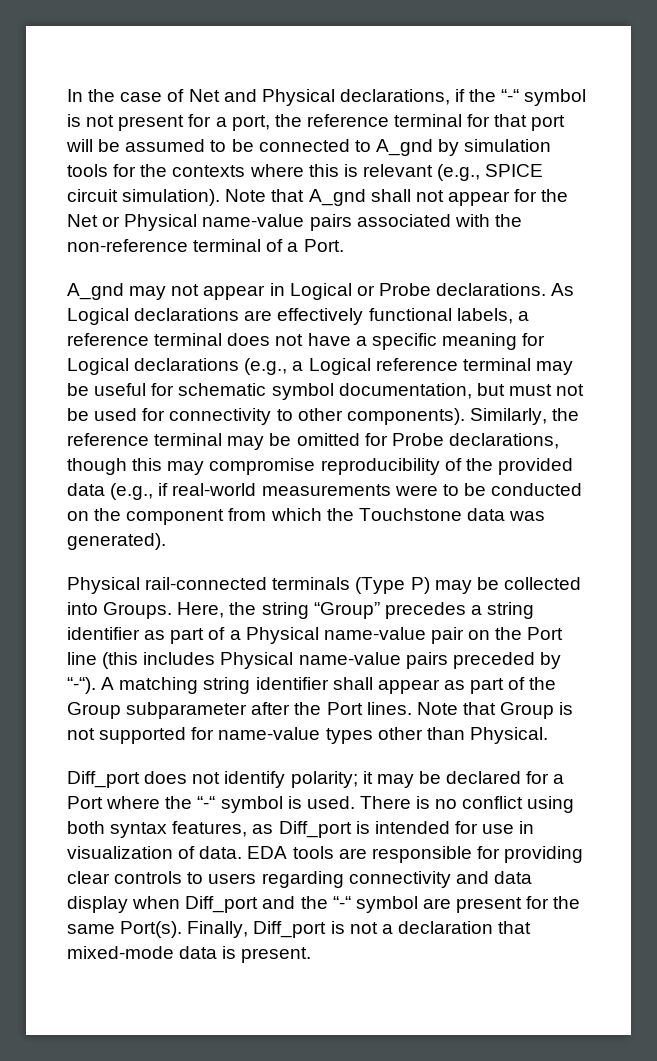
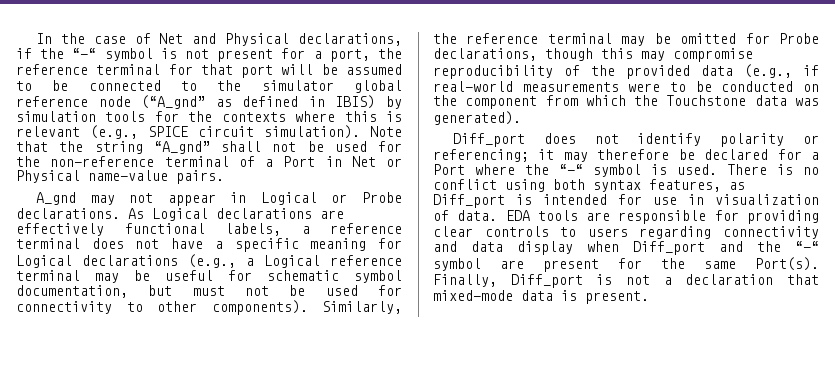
[375,139,433,156] A_gnd -> [217,80,403,93] [16,95,376,109] the simulator global reference node (“A_gnd” as defined in IBIS)
[308,189,569,206] [67,214,522,231] [67,239,344,252] A_gnd shall not appear for the Net or Physical name-value pairs associated with the non-reference terminal of a Port. -> [59,141,402,154] [16,156,402,167] [16,170,224,184] the string “A_gnd” shall not be used for the non-reference terminal of a Port in Net or Physical name-value pairs.
[67,577,581,594] [67,602,535,619] [67,627,564,644] [67,652,561,669] [67,677,557,694] [67,702,574,719] [67,727,548,744] // Physical rail-connected terminals (Type P) may be collected into Groups. Here, the string “Group” precedes a string identifier as part of a Physical name-value pair on the Port line (this includes Physical name-value pairs preceded by “-“). A matching string identifier shall appear as part of the Group subparameter after the Port lines. Note that Group is not supported for name-value types other than Physical. -> (521, 118) none
[290,771,358,788] polarity; -> [720,133,819,147] [433,149,529,162] polarity or referencing;
(414, 781) none -> [597,149,670,160] therefore

